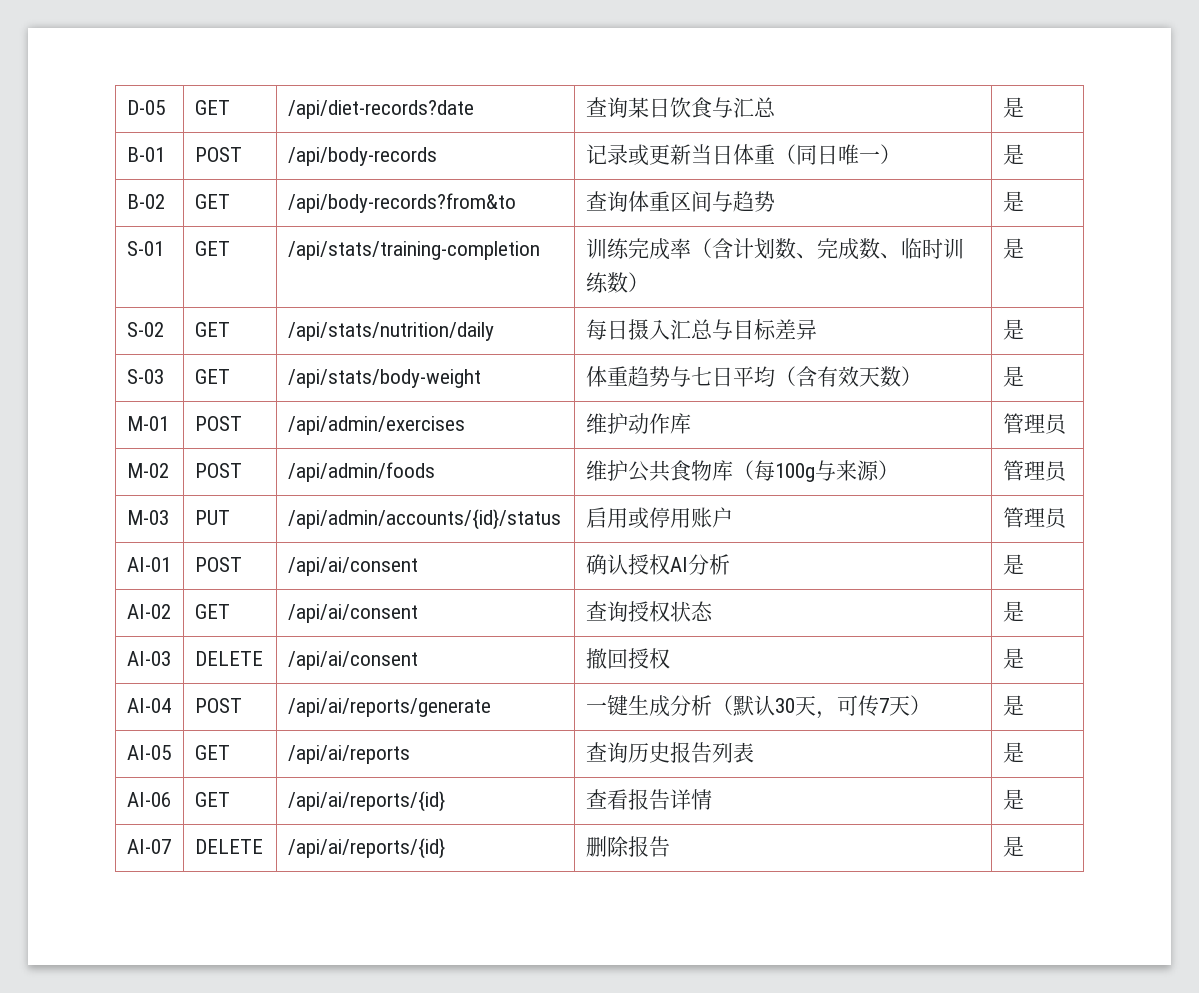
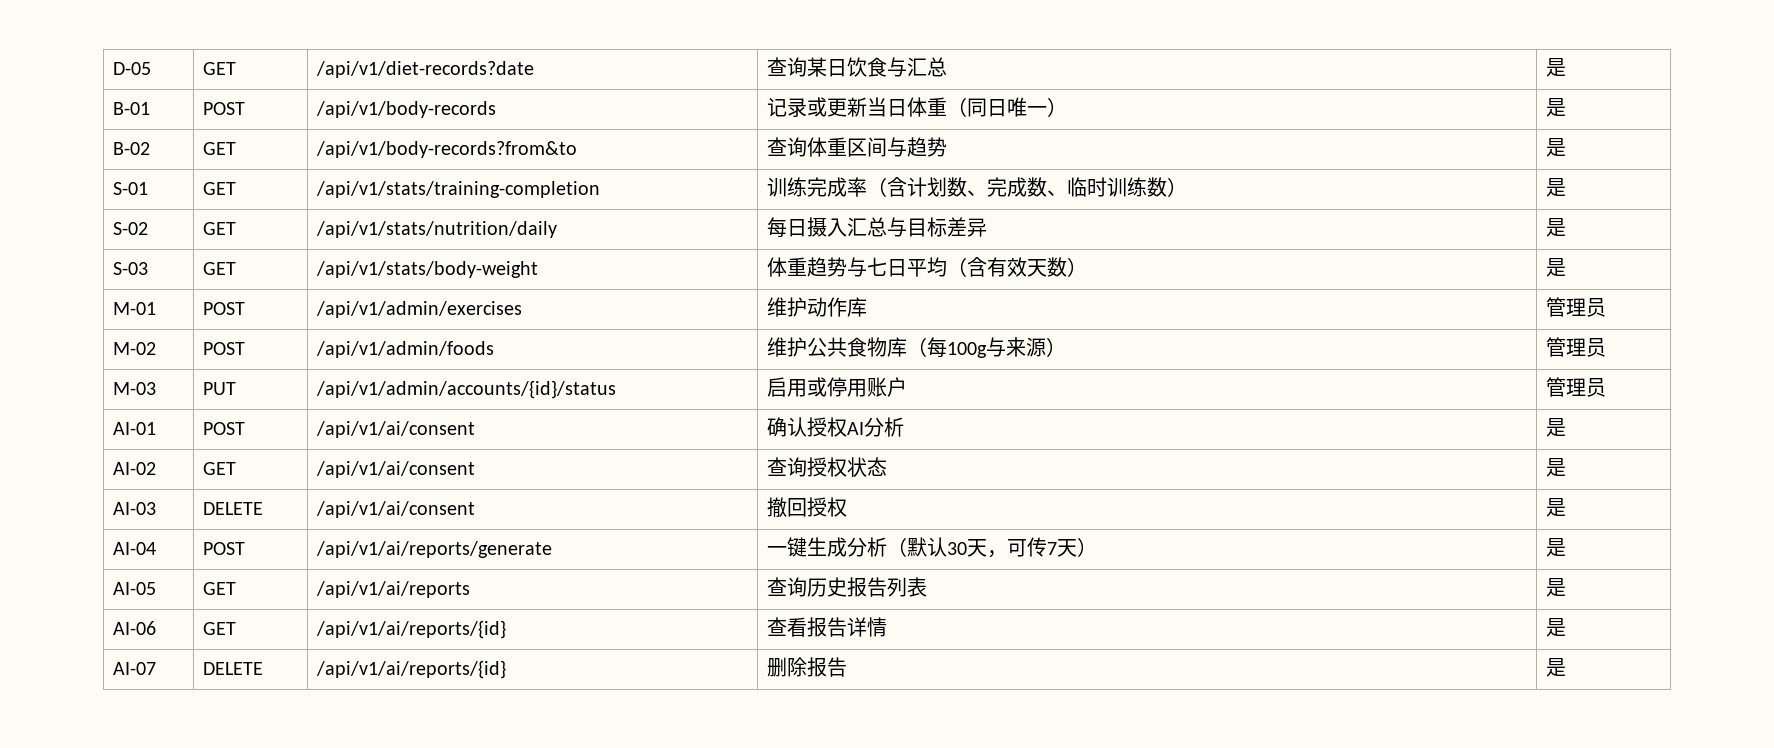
[287,100,474,119] /api/diet-records?date -> [316,61,535,78] /api/v1/diet-records?date
[287,147,437,166] /api/body-records -> [316,101,497,118] /api/v1/body-records
[287,193,516,213] /api/body-records?from&to -> [316,141,578,158] /api/v1/body-records?from&to
[287,241,540,260] /api/stats/training-completion -> [316,181,601,198] /api/v1/stats/training-completion
[287,322,494,341] /api/stats/nutrition/daily -> [316,221,558,238] /api/v1/stats/nutrition/daily
[287,369,481,388] /api/stats/body-weight -> [316,261,539,278] /api/v1/stats/body-weight
[287,416,465,435] /api/admin/exercises -> [316,301,523,318] /api/v1/admin/exercises
[287,462,435,482] /api/admin/foods -> [316,341,495,358] /api/v1/admin/foods
[287,509,561,530] /api/admin/accounts/{id}/status -> [316,380,617,399] /api/v1/admin/accounts/{id}/status
[287,557,418,576] /api/ai/consent -> [316,421,476,438] /api/v1/ai/consent
[287,604,418,623] /api/ai/consent -> [316,461,476,478] /api/v1/ai/consent
[287,651,418,670] /api/ai/consent -> [316,501,476,518] /api/v1/ai/consent
[287,698,491,717] /api/ai/reports/generate -> [316,541,553,558] /api/v1/ai/reports/generate
[287,745,410,764] /api/ai/reports -> [316,581,471,598] /api/v1/ai/reports
[287,791,445,812] /api/ai/reports/{id} -> [316,620,507,639] /api/v1/ai/reports/{id}
[287,838,445,859] /api/ai/reports/{id} -> [316,660,507,679] /api/v1/ai/reports/{id}

